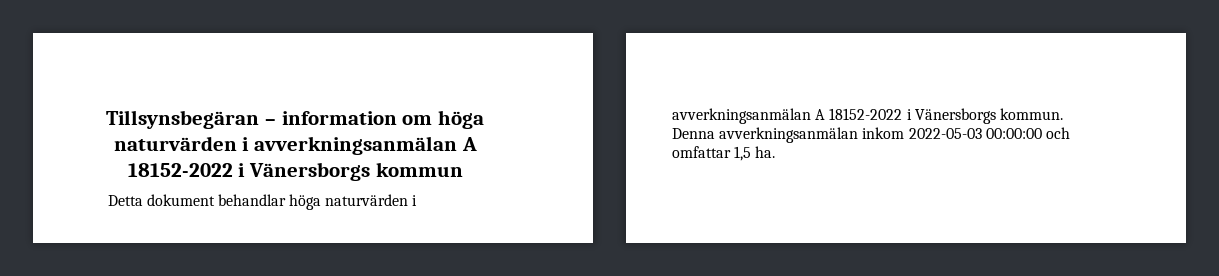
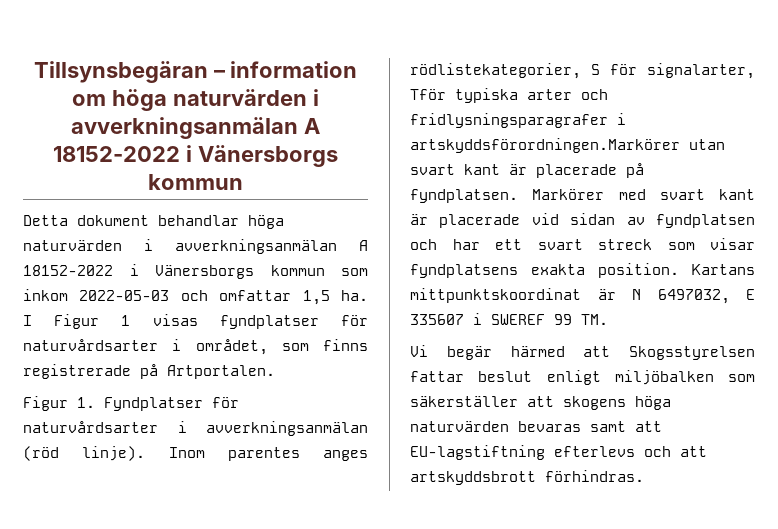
[999,108,1063,120] [672,127,859,143] kommun. Denna avverkningsanmälan -> [270,265,368,276] kommun som
[985,128,1042,139] 00:00:00 -> (170, 295) none
(776, 152) none -> [23,314,368,329] [23,339,368,355] [23,364,275,379] [23,396,239,411] [23,421,368,436] [23,446,368,461] [410,63,755,79] [410,88,608,103] [410,113,626,128] [410,138,725,153] [410,163,644,178] [410,189,755,203] [410,213,755,228] [410,238,755,250] [410,263,755,278] [410,288,755,304] [410,313,608,325] [410,345,755,360] [410,370,755,385] [410,396,671,410] [410,421,662,432] [410,445,707,460] [410,470,644,485] I Figur 1 visas fyndplatser för naturvårdsarter i området, som finns registrerade på Artportalen. // Figur 1. Fyndplatser för naturvårdsarter i avverkningsanmälan (röd linje). Inom parentes anges rödlistekategorier, S för signalarter, Tför typiska arter och fridlysningsparagrafer i artskyddsförordningen.Markörer utan svart kant är placerade på fyndplatsen. Markörer med svart kant är placerade vid sidan av fyndplatsen och har ett svart streck som visar fyndplatsens exakta position. Kartans mittpunktskoordinat är N 6497032, E 335607 i SWEREF 99 TM. // Vi begär härmed att Skogsstyrelsen fattar beslut enligt miljöbalken som säkerställer att skogens höga naturvärden bevaras samt att EU-lagstiftning efterlevs och att artskyddsbrott förhindras.

